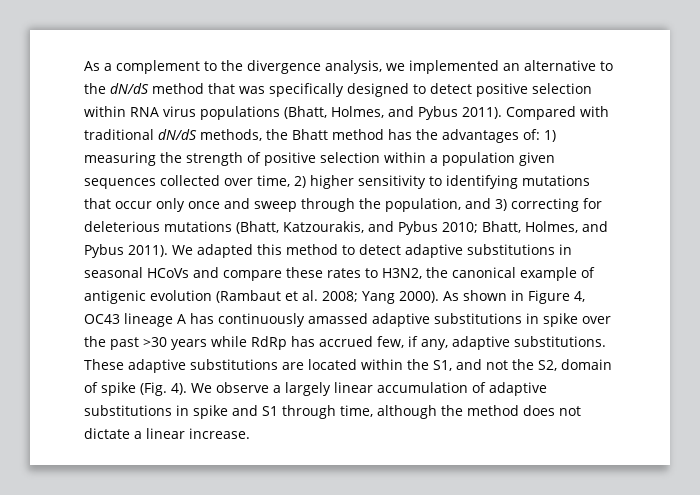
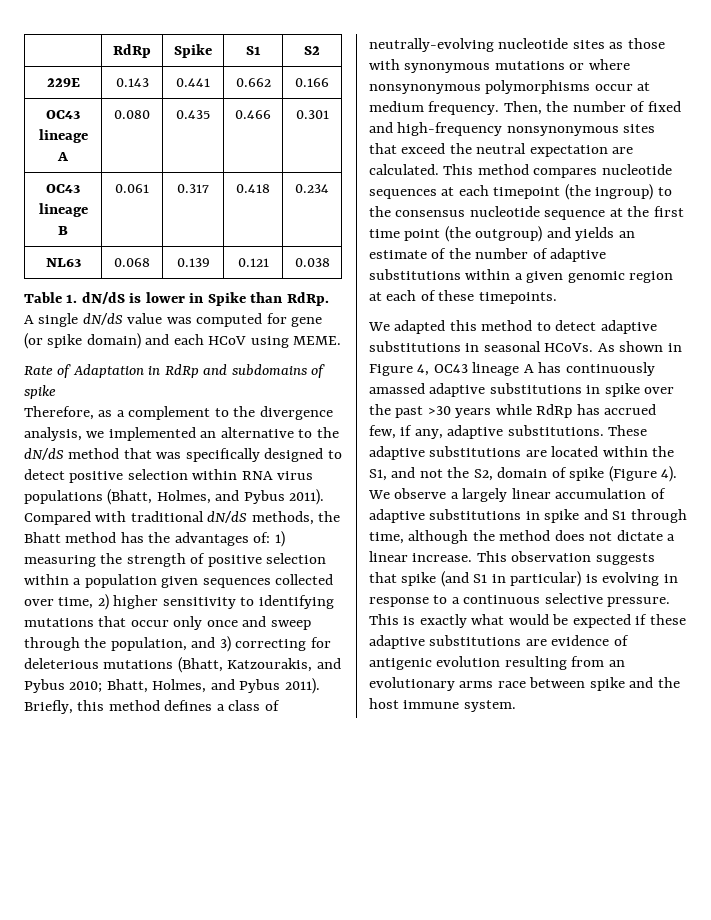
[84,61,100,71] As -> [113,44,151,58] [174,44,212,58] [245,46,261,55] [304,46,320,55] [46,78,80,87] [115,78,149,87] [176,78,210,87] [235,78,271,87] [295,78,329,87] [46,110,80,119] [38,129,88,143] [57,152,68,161] [114,110,150,119] [176,110,210,119] [235,110,271,119] [295,110,329,119] [46,184,80,193] [38,203,88,217] [58,226,68,235] [115,184,149,193] [177,184,209,193] [236,184,270,193] [295,184,329,193] [45,258,81,267] [114,258,150,267] [176,258,210,267] [237,258,269,267] [294,258,330,267] [24,292,329,306] [24,313,323,327] [24,333,342,349] [24,364,326,378] [24,385,56,399] [24,406,113,420] | RdRp | Spike | S1 | S2 // 229E | 0.143 | 0.441 | 0.662 | 0.166 // OC43 lineage A | 0.080 | 0.435 | 0.466 | 0.301 // OC43 lineage B | 0.061 | 0.317 | 0.418 | 0.234 // NL63 | 0.068 | 0.139 | 0.121 | 0.038 // Table 1. dN/dS is lower in Spike than RdRp. A single dN/dS value was computed for gene (or spike domain) and each HCoV using MEME. // Rate of Adaptation in RdRp and subdomains of spike // Therefore, as
(168, 251) none -> [24,700,280,714] [369,38,665,52] [369,59,630,73] [369,80,651,94] [369,101,681,115] [369,122,656,136] [369,143,634,157] [369,164,672,178] [369,184,672,200] [369,206,684,220] [369,226,635,242] [369,248,607,262] [369,269,674,283] [369,290,557,304] Briefly, this method defines a class of neutrally-evolving nucleotide sites as those with synonymous mutations or where nonsynonymous polymorphisms occur at medium frequency. Then, the number of fixed and high-frequency nonsynonymous sites that exceed the neutral expectation are calculated. This method compares nucleotide sequences at each timepoint (the ingroup) to the consensus nucleotide sequence at the first time point (the outgroup) and yields an estimate of the number of adaptive substitutions within a given genomic region at each of these timepoints. //
[147,267,595,281] [84,290,439,304] HCoVs and compare these rates to H3N2, the canonical example of antigenic evolution (Rambaut et al. 2008; Yang 2000). -> [544,343,594,352] HCoVs.
[140,382,167,396] (Fig. -> [608,466,657,482] (Figure
(250, 433) none -> [476,551,655,565] [369,571,678,587] [369,593,671,607] [369,614,686,628] [369,635,629,649] [369,656,625,670] [369,677,680,691] [369,698,516,712] This observation suggests that spike (and S1 in particular) is evolving in response to a continuous selective pressure. This is exactly what would be expected if these adaptive substitutions are evidence of antigenic evolution resulting from an evolutionary arms race between spike and the host immune system.

